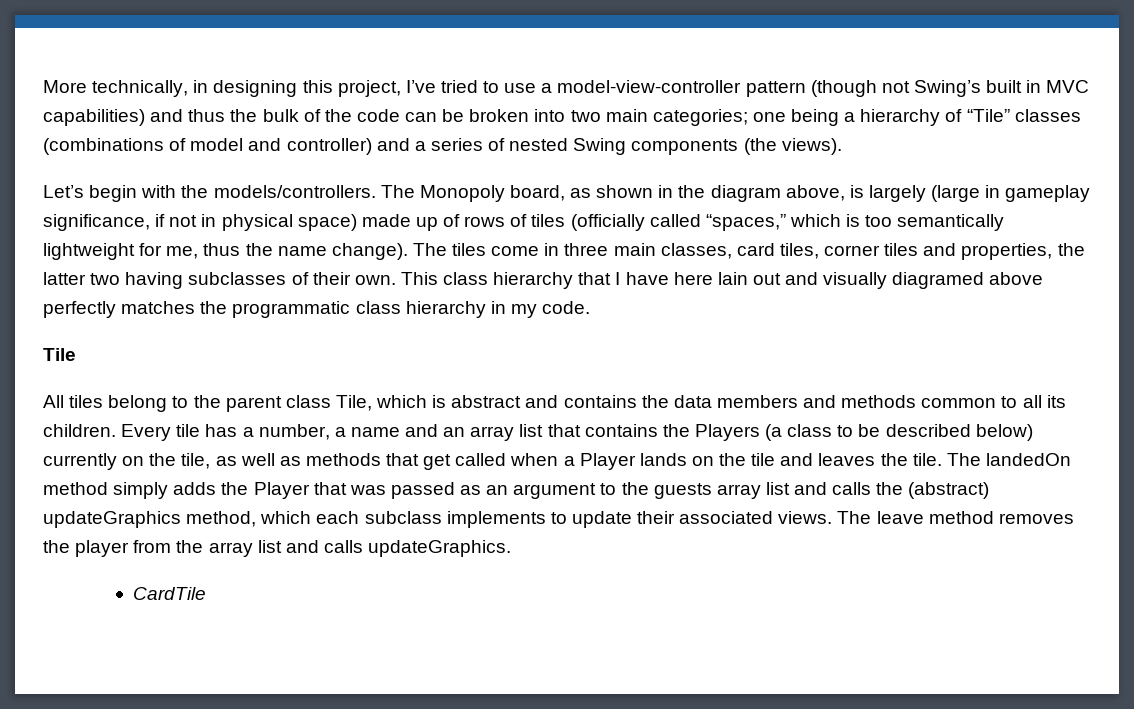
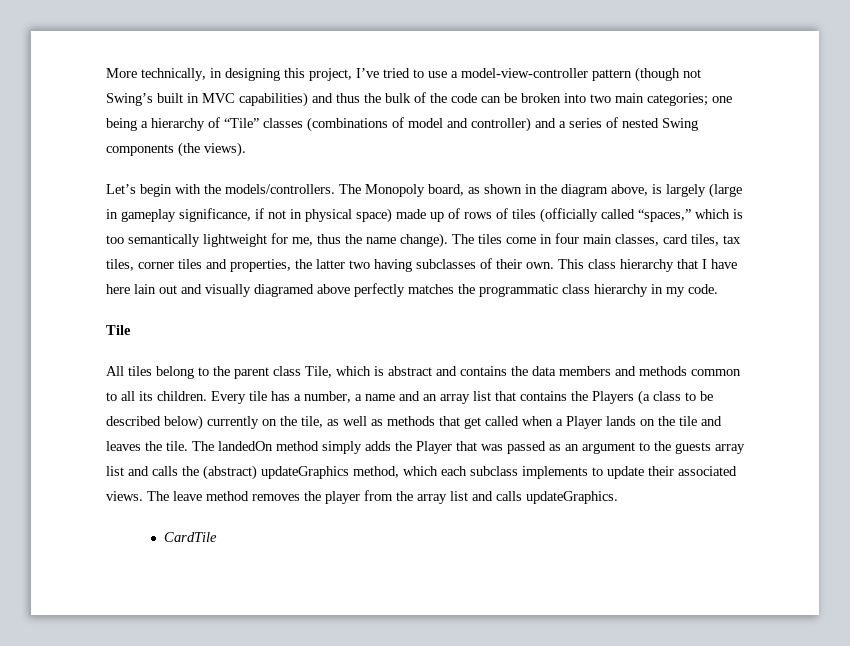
[564,243,609,256] three -> [555,233,579,244] four
(819, 251) none -> [723,235,741,244] [106,259,134,271] tax tiles,

